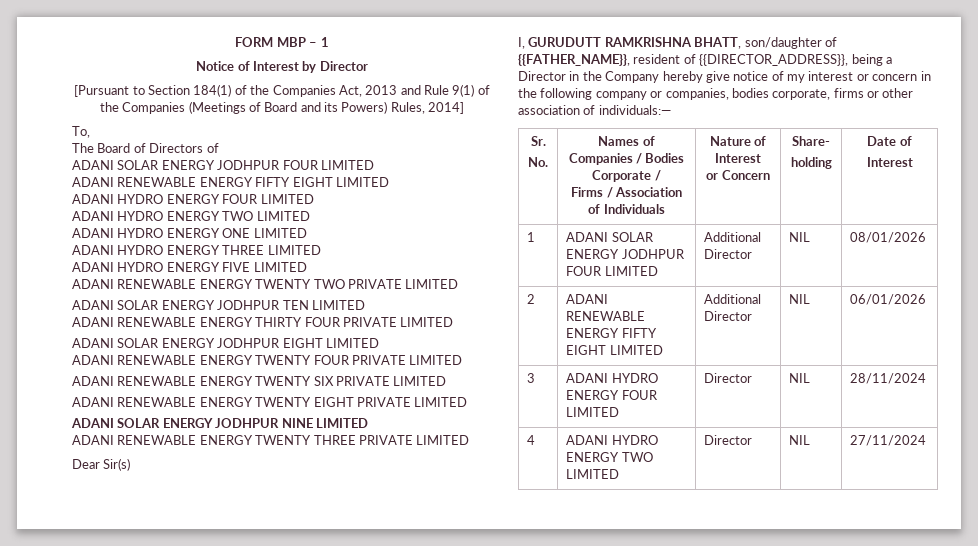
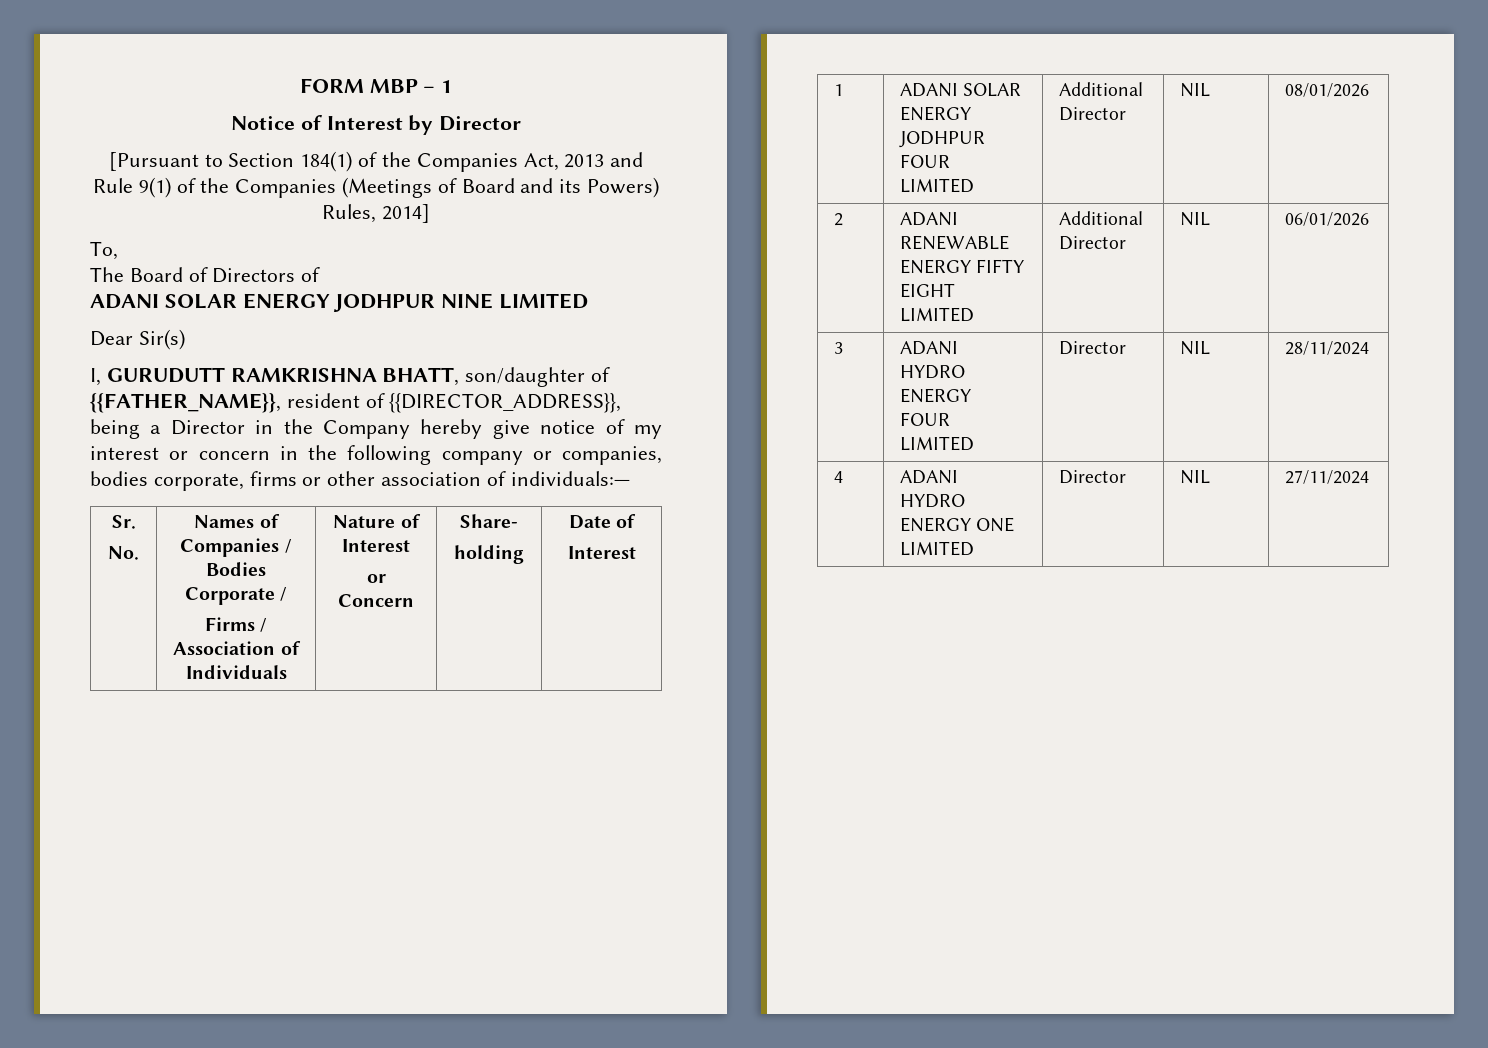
[72,160,374,170] [72,177,389,187] [72,194,314,204] [72,211,310,221] [72,228,307,238] [72,245,321,255] [72,262,307,272] [72,279,459,289] [72,300,365,310] [72,317,454,327] [72,338,379,348] [72,355,463,365] [72,376,447,386] [72,397,468,407] // ADANI SOLAR ENERGY JODHPUR FOUR LIMITED // ADANI RENEWABLE ENERGY FIFTY EIGHT LIMITED // ADANI HYDRO ENERGY FOUR LIMITED // ADANI HYDRO ENERGY TWO LIMITED // ADANI HYDRO ENERGY ONE LIMITED // ADANI HYDRO ENERGY THREE LIMITED // ADANI HYDRO ENERGY FIVE LIMITED // ADANI RENEWABLE ENERGY TWENTY TWO PRIVATE LIMITED // ADANI SOLAR ENERGY JODHPUR TEN LIMITED // ADANI RENEWABLE ENERGY THIRTY FOUR PRIVATE LIMITED // ADANI SOLAR ENERGY JODHPUR EIGHT LIMITED // ADANI RENEWABLE ENERGY TWENTY FOUR PRIVATE LIMITED // ADANI RENEWABLE ENERGY TWENTY SIX PRIVATE LIMITED // ADANI RENEWABLE ENERGY TWENTY EIGHT PRIVATE LIMITED -> (321, 274) none
[72,435,470,445] // ADANI RENEWABLE ENERGY TWENTY THREE PRIVATE LIMITED -> (589, 301) none
[621,452,653,462] TWO -> [976,517,1015,532] ONE

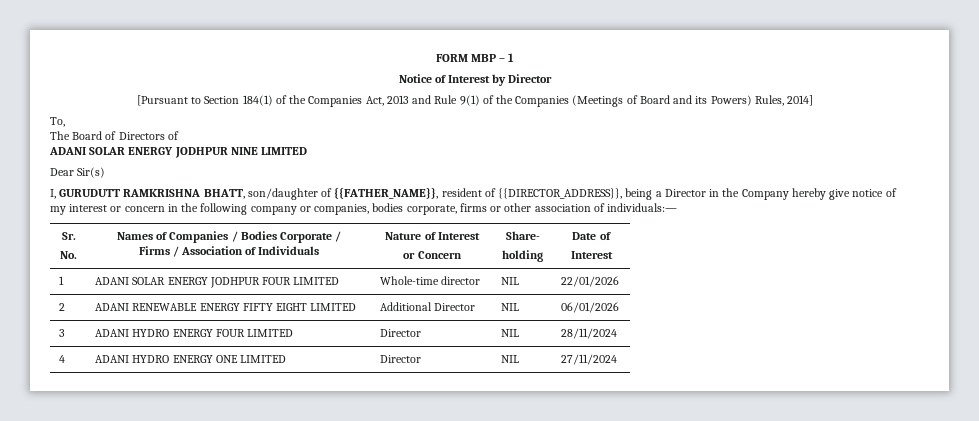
[1059,82,1144,96] [1059,107,1127,121] [1180,83,1211,97] [1285,83,1370,97] Additional Director | NIL | 08/01/2026 -> [380,276,481,285] [501,277,520,285] [561,276,620,287] Whole-time director | NIL | 22/01/2026

